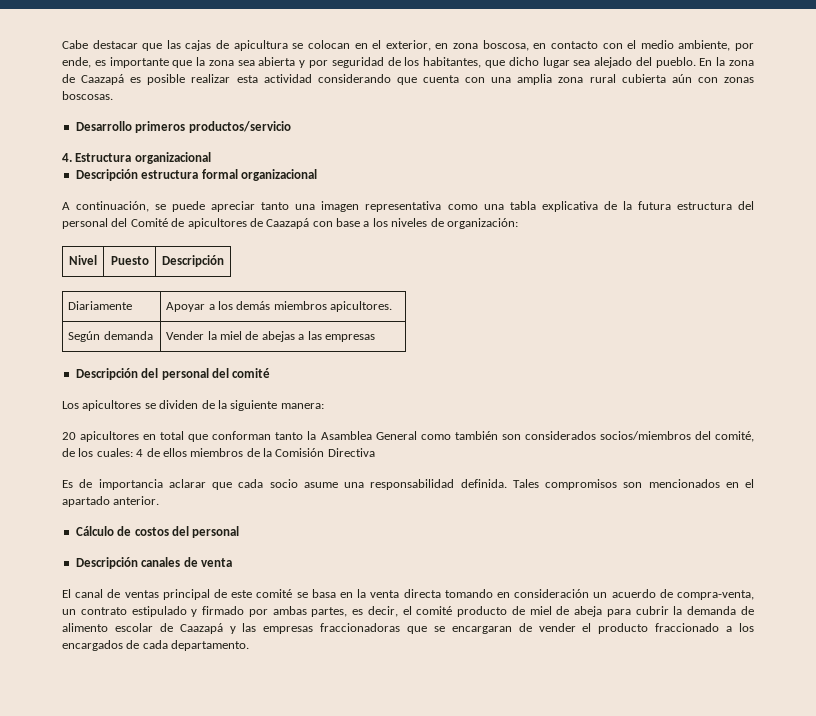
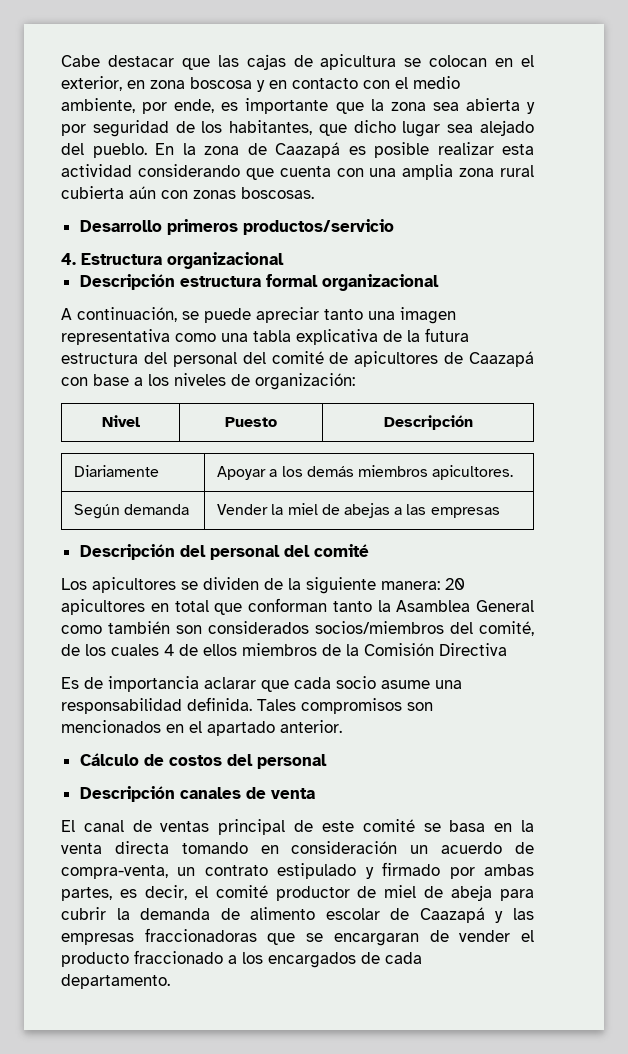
[482,40,529,51] boscosa, -> [190,77,265,92] boscosa y
[130,218,168,227] Comité -> [271,351,324,364] comité
(324, 406) // -> (440, 585) none
[96,448,133,457] cuales: -> [111,644,159,656] cuales
[457,606,508,617] producto -> [275,886,350,901] productor

